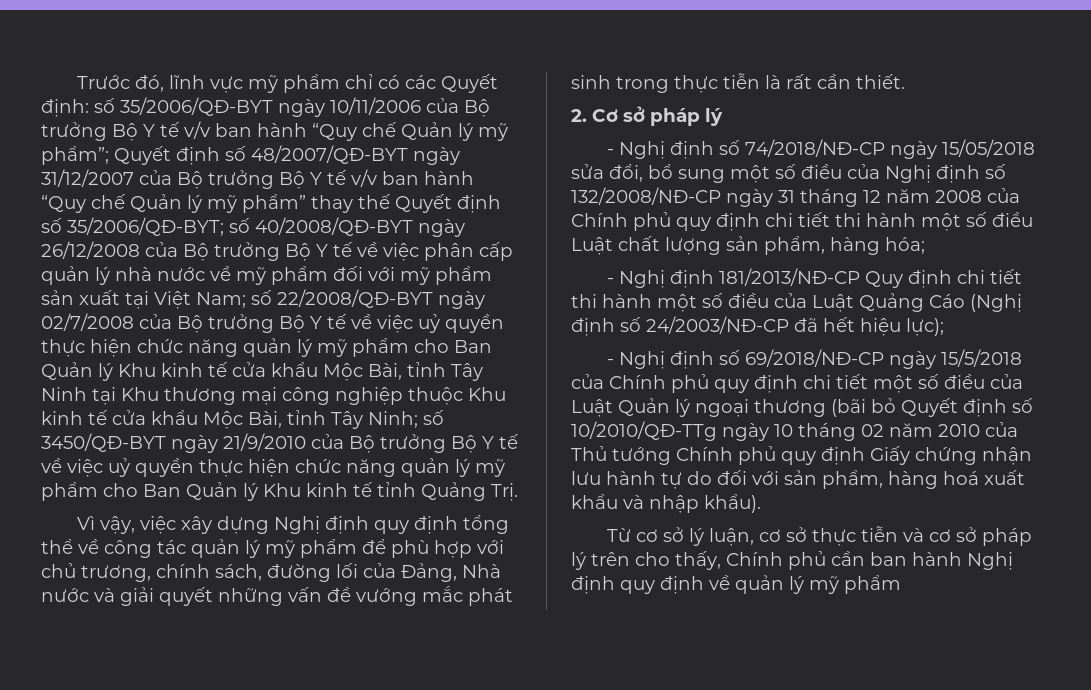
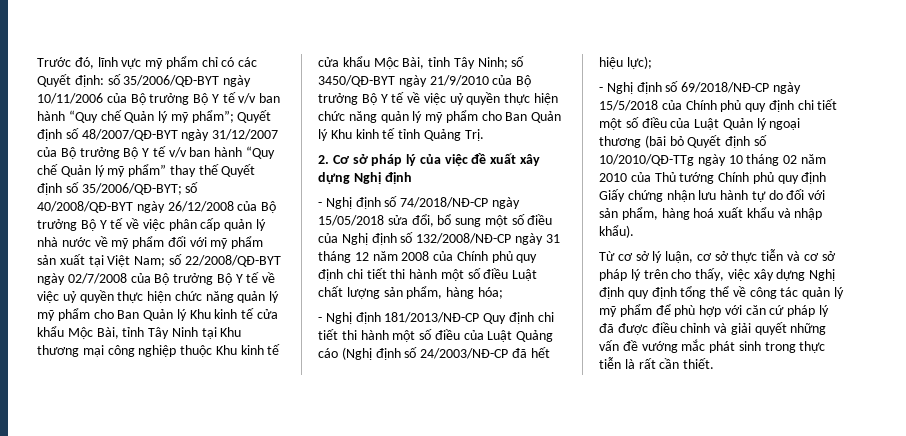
[76,515,509,534] [41,539,504,558] [41,563,501,582] [41,586,513,606] [571,73,905,93] // Vì vậy, việc xây dựng Nghị định quy định tổng thể về công tác quản lý mỹ phẩm để phù hợp với chủ trương, chính sách, đường lối của Đảng, Nhà nước và giải quyết những vấn đề vướng mắc phát sinh trong thực tiễn là rất cần thiết. -> (484, 135) none
(723, 117) none -> [419,153,541,166] [318,172,412,184] của việc đề xuất xây dựng Nghị định
[929,294,965,308] Cáo -> [318,348,338,358] cáo
[726,551,1013,570] [571,575,901,594] Chính phủ cần ban hành Nghị định quy định về quản lý mỹ phẩm -> [727,269,836,281] [599,286,845,299] [599,304,830,317] [599,322,827,335] [599,339,826,353] [599,357,715,369] việc xây dựng Nghị định quy định tổng thể về công tác quản lý mỹ phẩm để phù hợp với căn cứ pháp lý đã được điều chỉnh và giải quyết những vấn đề vướng mắc phát sinh trong thực tiễn là rất cần thiết.

